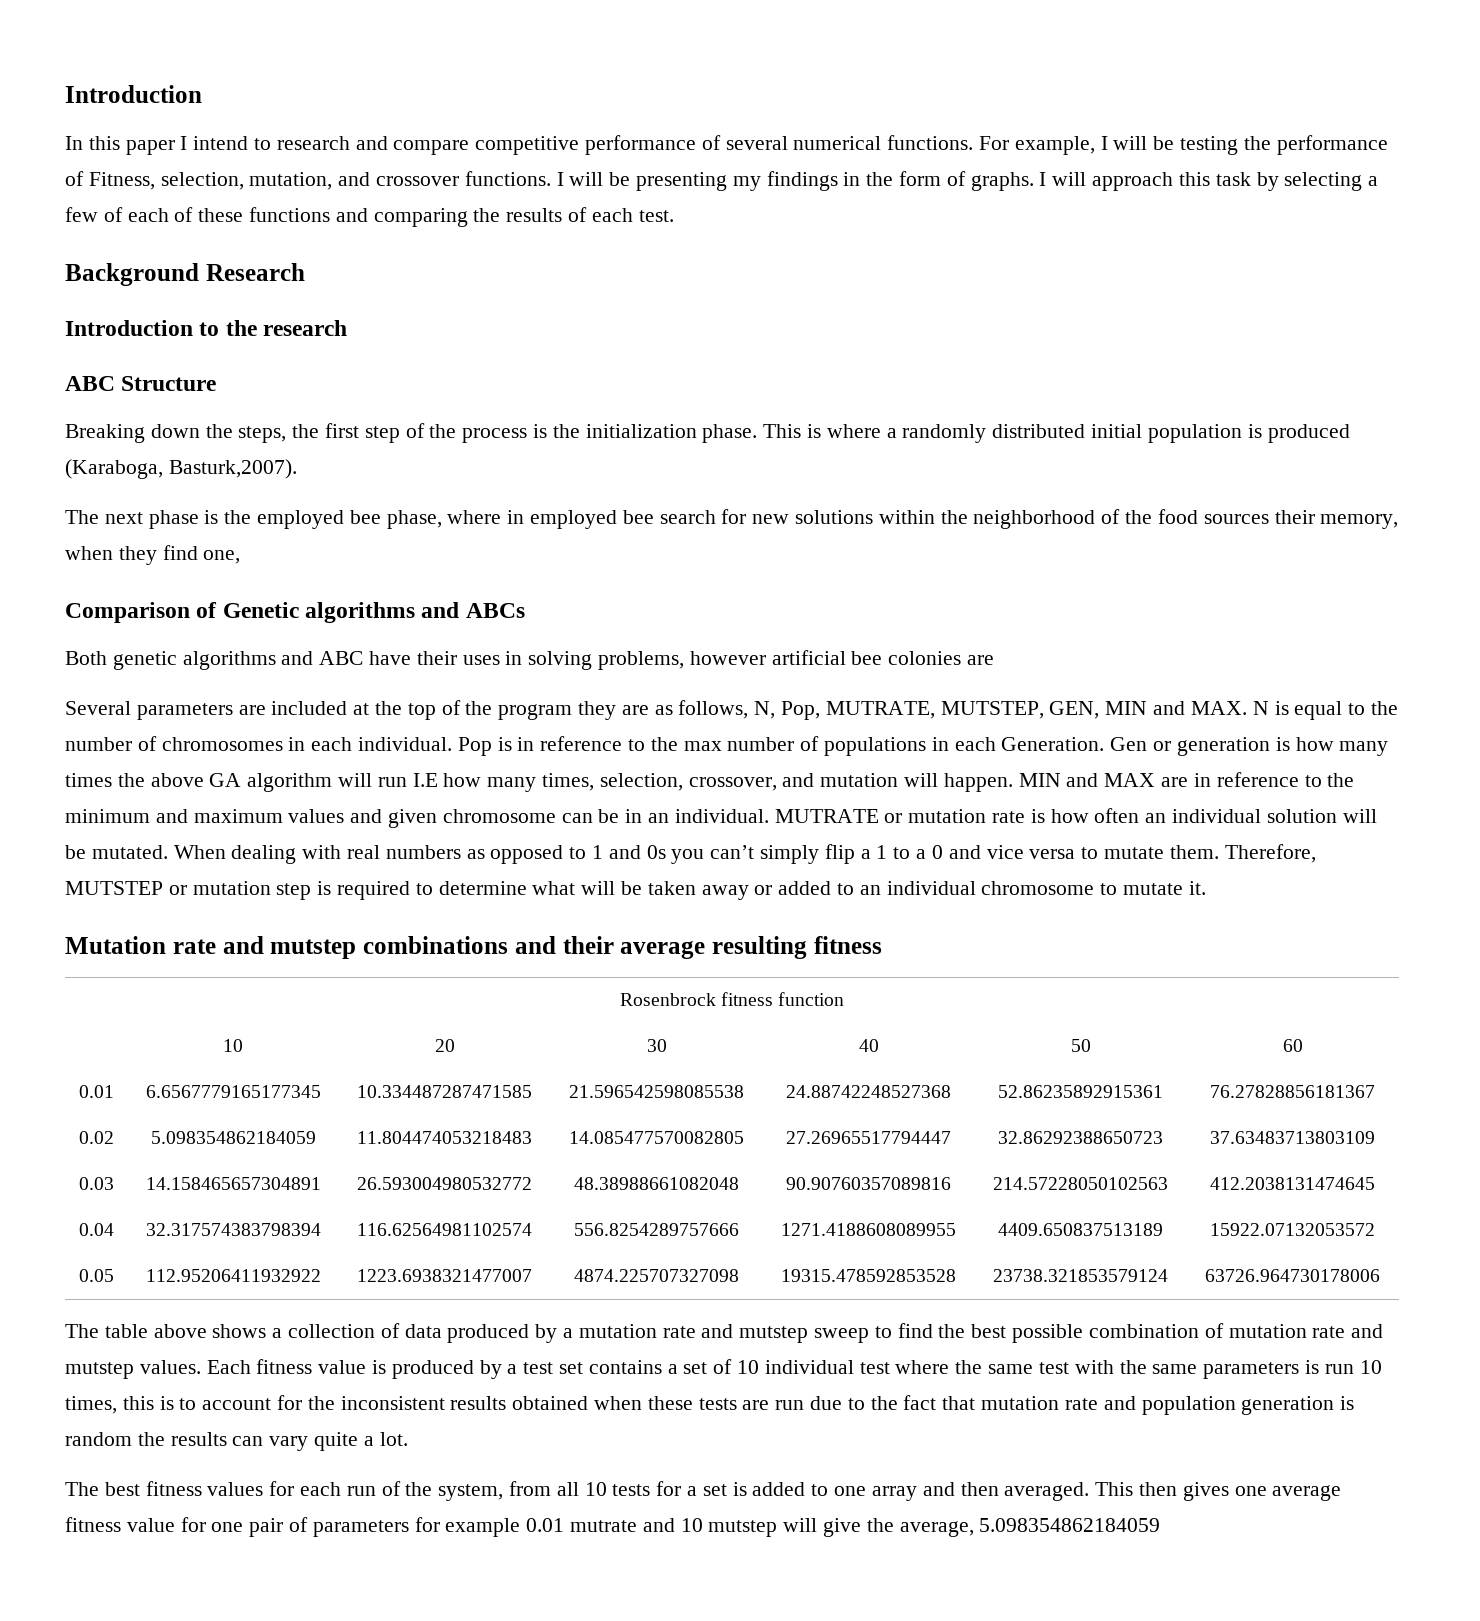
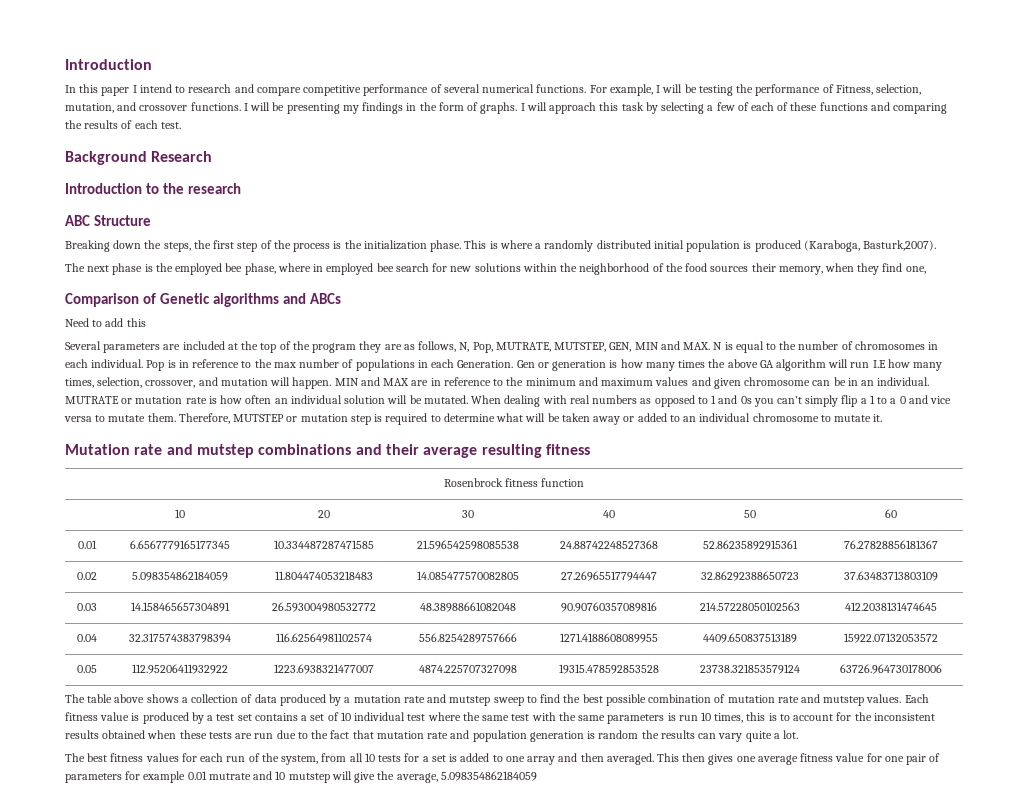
[65,650,995,670] Both genetic algorithms and ABC have their uses in solving problems, however artificial bee colonies are -> [65,318,146,327] Need to add this

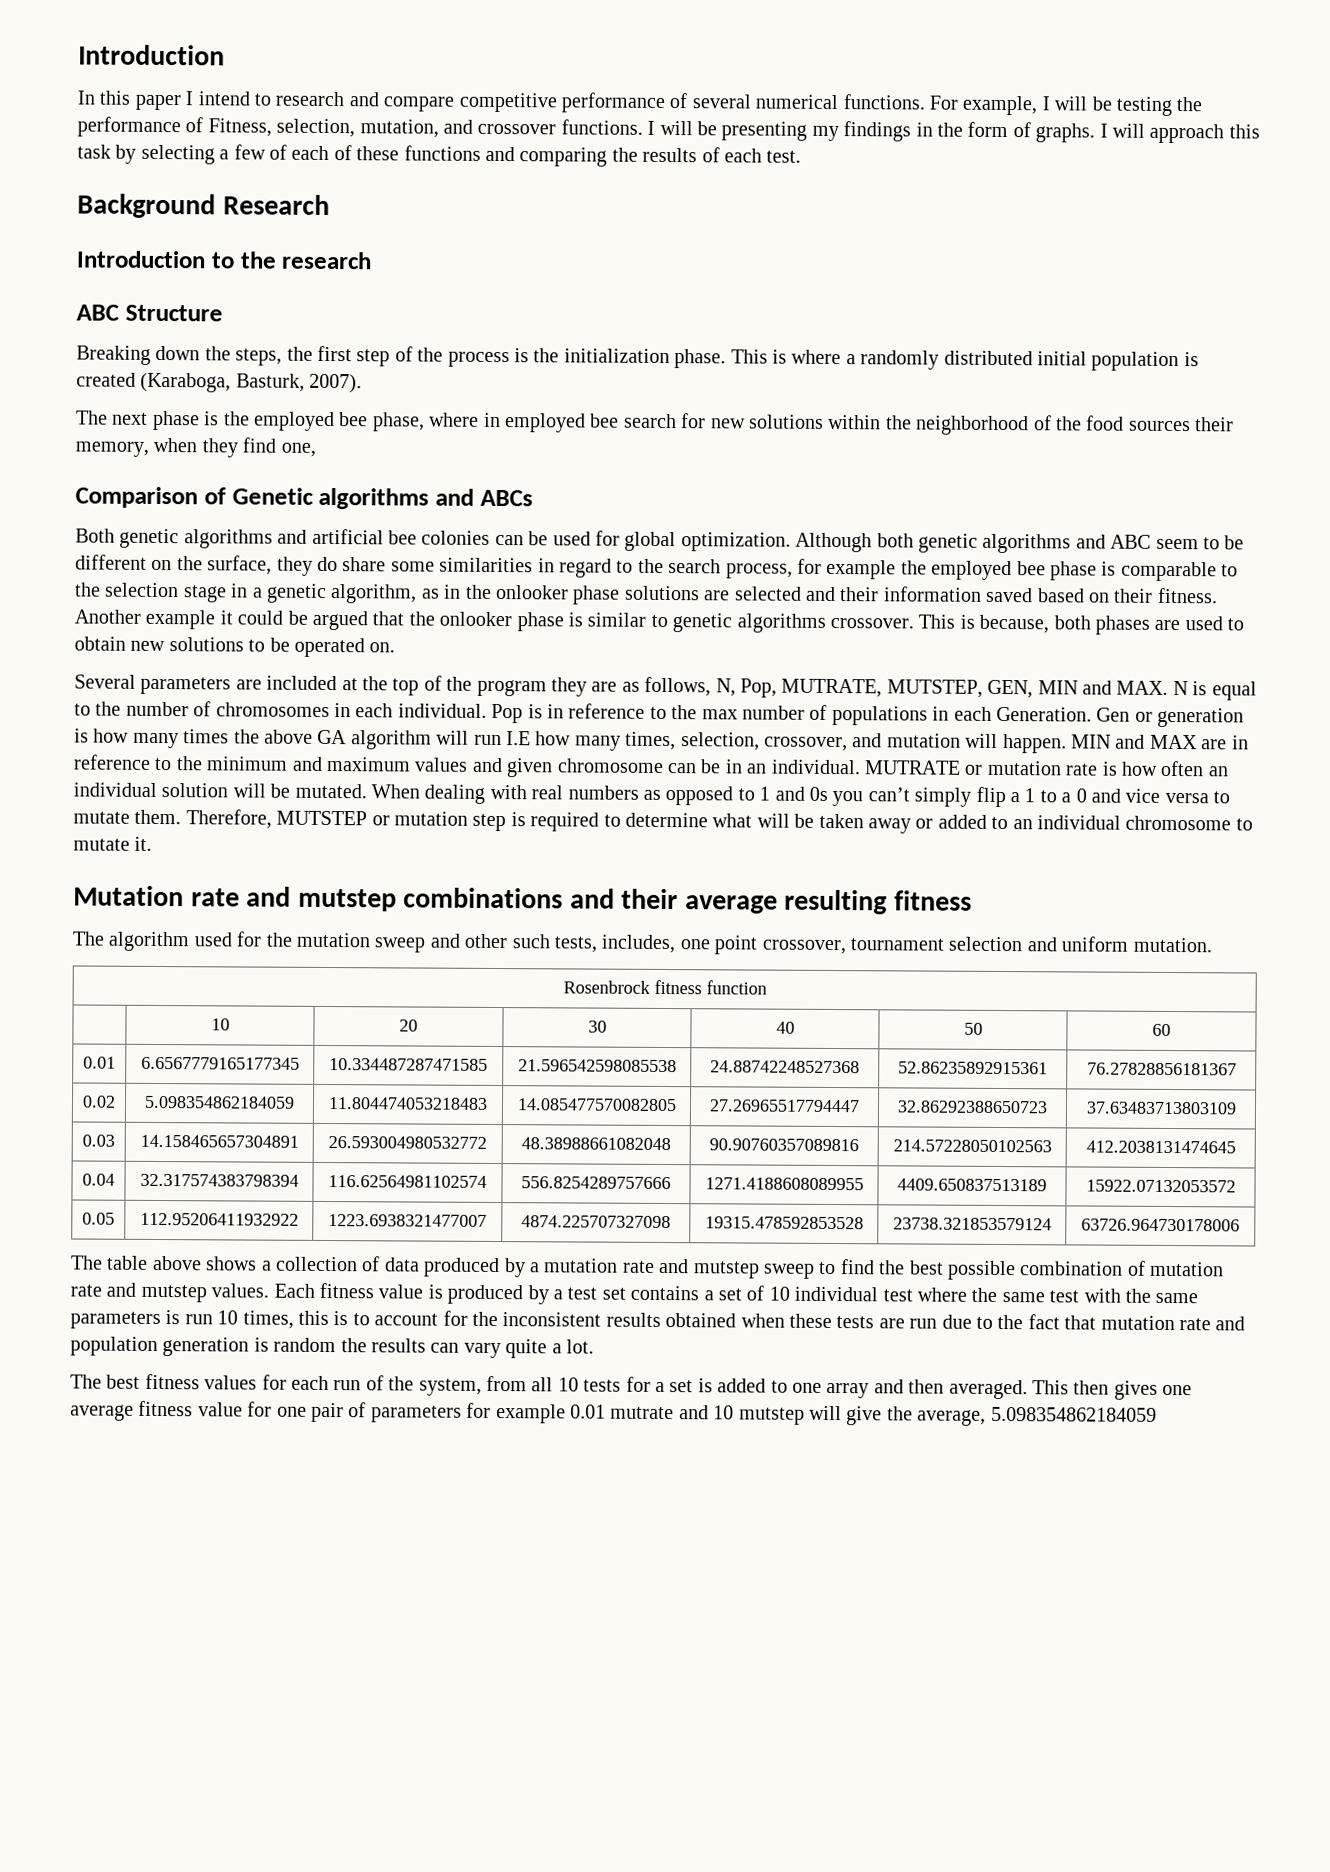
[754,240,937,252] produced (Karaboga, Basturk,2007). -> [76,372,363,394] created (Karaboga, Basturk, 2007).
[65,318,146,327] Need to add this -> [75,528,1245,554] [75,554,1239,582] [75,582,1218,605] [74,609,1245,635] [74,636,396,658] Both genetic algorithms and artificial bee colonies can be used for global optimization. Although both genetic algorithms and ABC seem to be different on the surface, they do share some similarities in regard to the search process, for example the employed bee phase is comparable to the selection stage in a genetic algorithm, as in the onlooker phase solutions are selected and their information saved based on their fitness. Another example it could be argued that the onlooker phase is similar to genetic algorithms crossover. This is because, both phases are used to obtain new solutions to be operated on.
(590, 449) none -> [72,931,1212,955] // The algorithm used for the mutation sweep and other such tests, includes, one point crossover, tournament selection and uniform mutation.

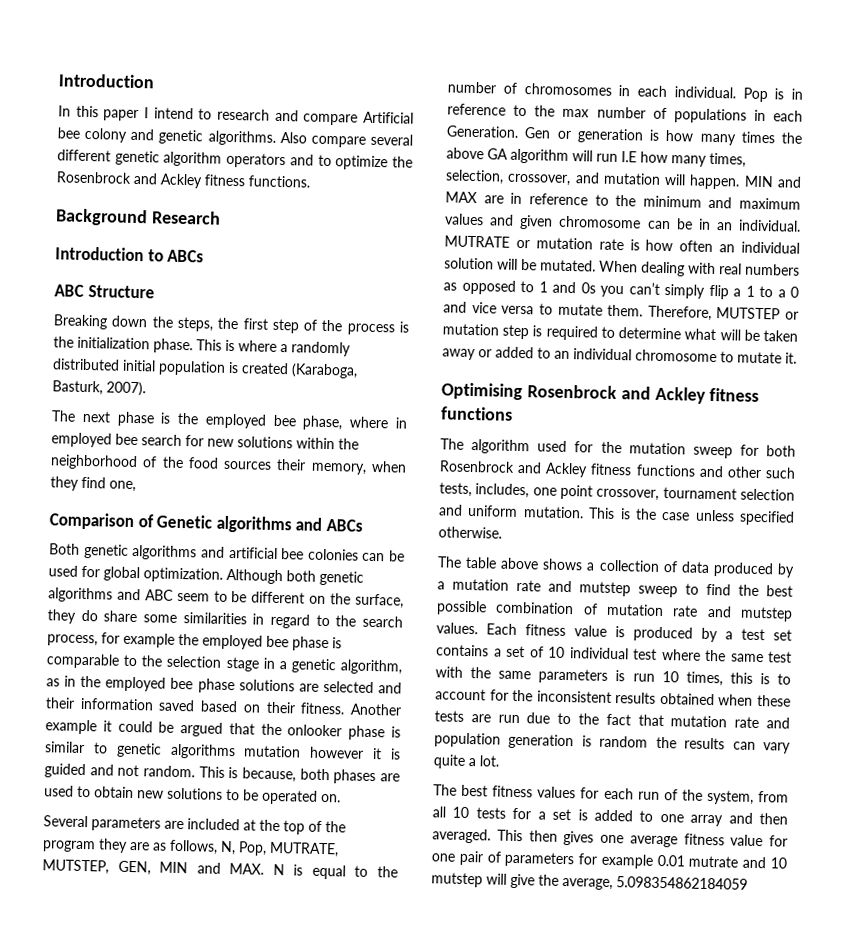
[458,92,1203,116] [77,116,1260,144] [77,144,802,167] competitive performance of several numerical functions. For example, I will be testing the performance of Fitness, selection, mutation, and crossover functions. I will be presenting my findings in the form of graphs. I will approach this task by selecting a few of each of these functions and comparing the results of each test. -> [363,111,414,124] [57,127,413,148] [57,149,414,171] [56,171,310,189] Artificial bee colony and genetic algorithms. Also compare several different genetic algorithm operators and to optimize the Rosenbrock and Ackley fitness functions.
[239,251,373,270] the research -> [167,249,205,263] ABCs
[494,584,569,600] onlooker -> [105,676,194,692] employed bee
[829,617,914,629] crossover. -> [243,745,401,760] [44,763,195,779] mutation however it is guided and not random.
[73,885,973,915] Mutation rate and mutstep combinations and their average resulting fitness -> [441,382,760,404] [440,406,513,421] Optimising Rosenbrock and Ackley fitness functions
(426, 945) none -> [739,444,796,457] [439,460,696,478] for both Rosenbrock and Ackley fitness functions
[562,979,767,995] [210,1018,230,1031] [399,1019,418,1032] [587,1020,607,1033] [775,1021,795,1034] [963,1022,983,1035] [1152,1023,1171,1037] [83,1056,116,1069] [140,1056,300,1070] [329,1058,488,1071] [517,1059,677,1073] [710,1060,860,1074] [898,1061,1048,1075] [1086,1062,1237,1076] [82,1095,116,1108] [144,1095,295,1109] [328,1097,488,1110] [516,1098,677,1112] [709,1099,860,1113] [897,1100,1048,1114] [1085,1101,1237,1115] [82,1134,115,1147] [139,1134,299,1148] [328,1136,487,1149] [521,1137,671,1151] [709,1138,859,1152] [892,1139,1052,1153] [1085,1140,1236,1154] [82,1173,115,1186] [139,1173,299,1187] [328,1175,487,1188] [521,1176,671,1190] [704,1177,864,1191] [897,1178,1047,1192] [1085,1179,1236,1193] [82,1212,115,1225] [139,1212,299,1226] [328,1214,487,1227] [521,1215,671,1229] [704,1216,864,1230] [892,1217,1052,1231] [1081,1218,1240,1232] // Rosenbrock fitness function // | 10 | 20 | 30 | 40 | 50 | 60 // 0.01 | 6.6567779165177345 | 10.334487287471585 | 21.596542598085538 | 24.88742248527368 | 52.86235892915361 | 76.27828856181367 // 0.02 | 5.098354862184059 | 11.804474053218483 | 14.085477570082805 | 27.26965517794447 | 32.86292388650723 | 37.63483713803109 // 0.03 | 14.158465657304891 | 26.593004980532772 | 48.38988661082048 | 90.90760357089816 | 214.57228050102563 | 412.2038131474645 // 0.04 | 32.317574383798394 | 116.62564981102574 | 556.8254289757666 | 1271.4188608089955 | 4409.650837513189 | 15922.07132053572 // 0.05 | 112.95206411932922 | 1223.6938321477007 | 4874.225707327098 | 19315.478592853528 | 23738.321853579124 | 63726.964730178006 -> [588,507,795,526] [438,526,502,539] This is the case unless specified otherwise.

